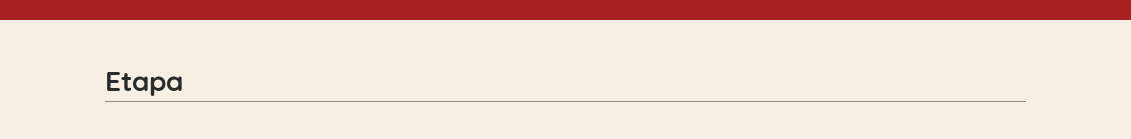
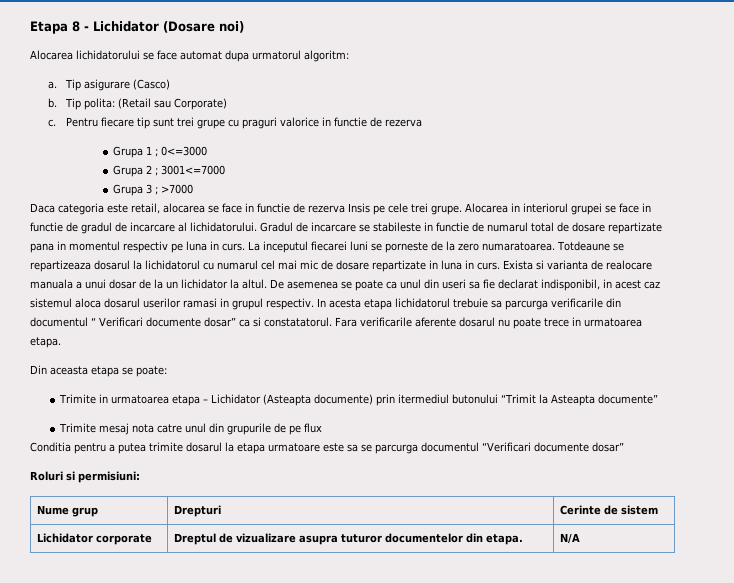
(183, 84) none -> [72,21,244,33] [30,50,349,62] [47,79,170,91] [47,98,227,110] [47,117,422,129] [113,146,208,158] [113,165,226,177] [113,184,194,196] [30,203,651,215] [30,222,662,234] [30,241,624,253] [30,260,652,272] [30,279,660,291] [30,298,621,310] [30,317,642,329] [30,337,61,348] [30,365,167,377] [58,394,658,406] [58,423,322,435] [30,442,624,454] [30,471,140,483] [37,505,99,517] [174,505,222,517] [560,505,659,515] [37,533,153,545] [174,533,524,545] [560,533,581,544] 8 - Lichidator (Dosare noi) // Alocarea lichidatorului se face automat dupa urmatorul algoritm: // a. Tip asigurare (Casco) // b. Tip polita: (Retail sau Corporate) // c. Pentru fiecare tip sunt trei grupe cu praguri valorice in functie de rezerva // Grupa 1 ; 0<=3000 // Grupa 2 ; 3001<=7000 // Grupa 3 ; >7000 // Daca categoria este retail, alocarea se face in functie de rezerva Insis pe cele trei grupe. Alocarea in interiorul grupei se face in functie de gradul de incarcare al lichidatorului. Gradul de incarcare se stabileste in functie de numarul total de dosare repartizate pana in momentul respectiv pe luna in curs. La inceputul fiecarei luni se porneste de la zero numaratoarea. Totdeaune se repartizeaza dosarul la lichidatorul cu numarul cel mai mic de dosare repartizate in luna in curs. Exista si varianta de realocare manuala a unui dosar de la un lichidator la altul. De asemenea se poate ca unul din useri sa fie declarat indisponibil, in acest caz sistemul aloca dosarul userilor ramasi in grupul respectiv. In acesta etapa lichidatorul trebuie sa parcurga verificarile din documentul “ Verificari documente dosar” ca si constatatorul. Fara verificarile aferente dosarul nu poate trece in urmatoarea etapa. // Din aceasta etapa se poate: // Trimite in urmatoarea etapa – Lichidator (Asteapta documente) prin itermediul butonului “Trimit la Asteapta documente” // Trimite mesaj nota catre unul din grupurile de pe flux // Conditia pentru a putea trimite dosarul la etapa urmatoare este sa se parcurga documentul “Verificari documente dosar” // Roluri si permisiuni: // Nume grup | Drepturi | Cerinte de sistem // Lichidator corporate | Dreptul de vizualizare asupra tuturor documentelor din etapa. | N/A

